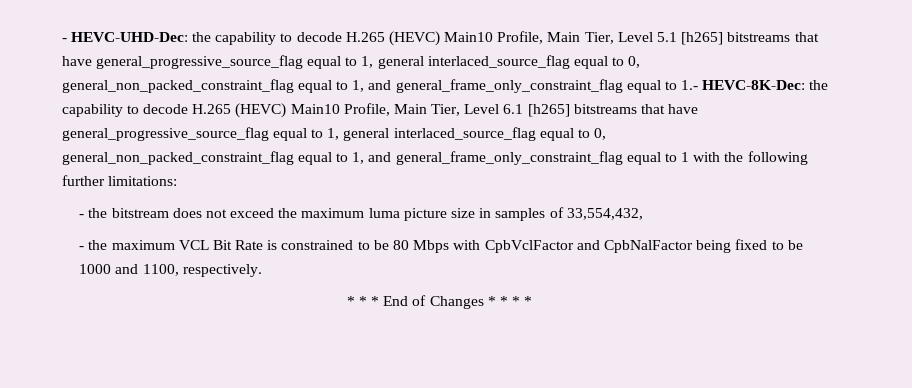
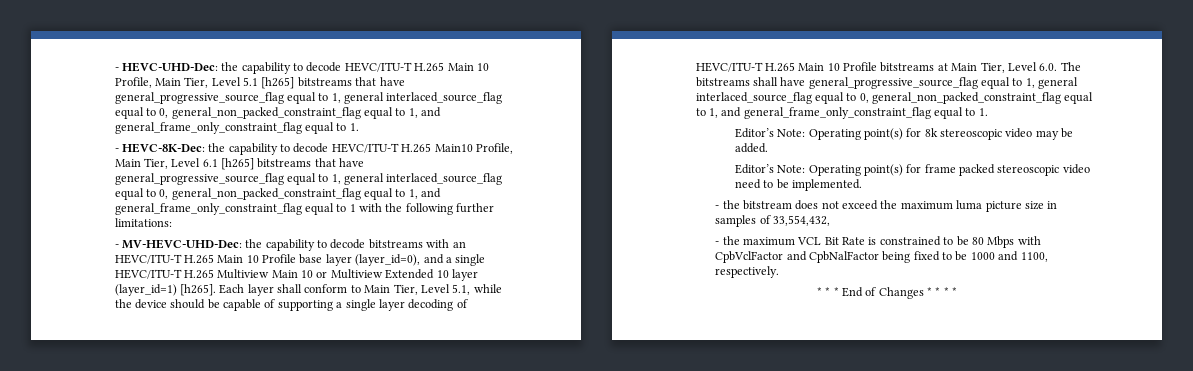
[345,31,494,46] H.265 (HEVC) Main10 -> [344,62,489,72] HEVC/ITU-T H.265 Main 10
[681,80,699,90] 1.- -> [349,123,359,131] [114,148,119,152] 1. // -
[192,103,287,118] H.265 (HEVC) -> [331,143,432,153] HEVC/ITU-T H.265
(177, 181) none -> [114,239,466,251] [114,254,486,266] [114,269,478,281] [114,284,502,296] [114,299,468,311] [695,62,1081,73] [695,77,1079,89] [695,92,1094,104] [695,107,988,119] [734,128,1074,140] [734,143,768,153] [734,164,1090,176] [734,179,862,191] // - MV-HEVC-UHD-Dec: the capability to decode bitstreams with an HEVC/ITU-T H.265 Main 10 Profile base layer (layer_id=0), and a single HEVC/ITU-T H.265 Multiview Main 10 or Multiview Extended 10 layer (layer_id=1) [h265]. Each layer shall conform to Main Tier, Level 5.1, while the device should be capable of supporting a single layer decoding of HEVC/ITU-T H.265 Main 10 Profile bitstreams at Main Tier, Level 6.0. The bitstreams shall have general_progressive_source_flag equal to 1, general interlaced_source_flag equal to 0, general_non_packed_constraint_flag equal to 1, and general_frame_only_constraint_flag equal to 1. // Editor’s Note: Operating point(s) for 8k stereoscopic video may be added. // Editor’s Note: Operating point(s) for frame packed stereoscopic video need to be implemented.

